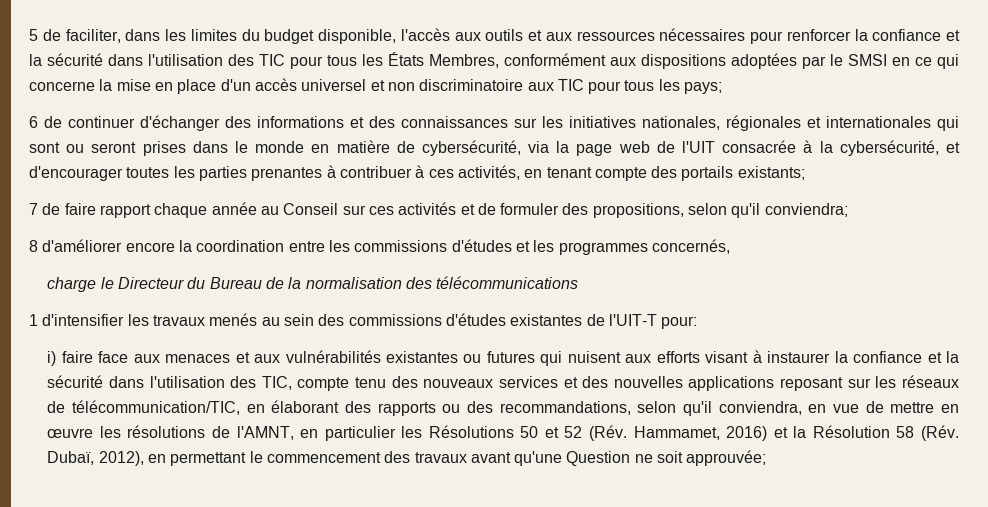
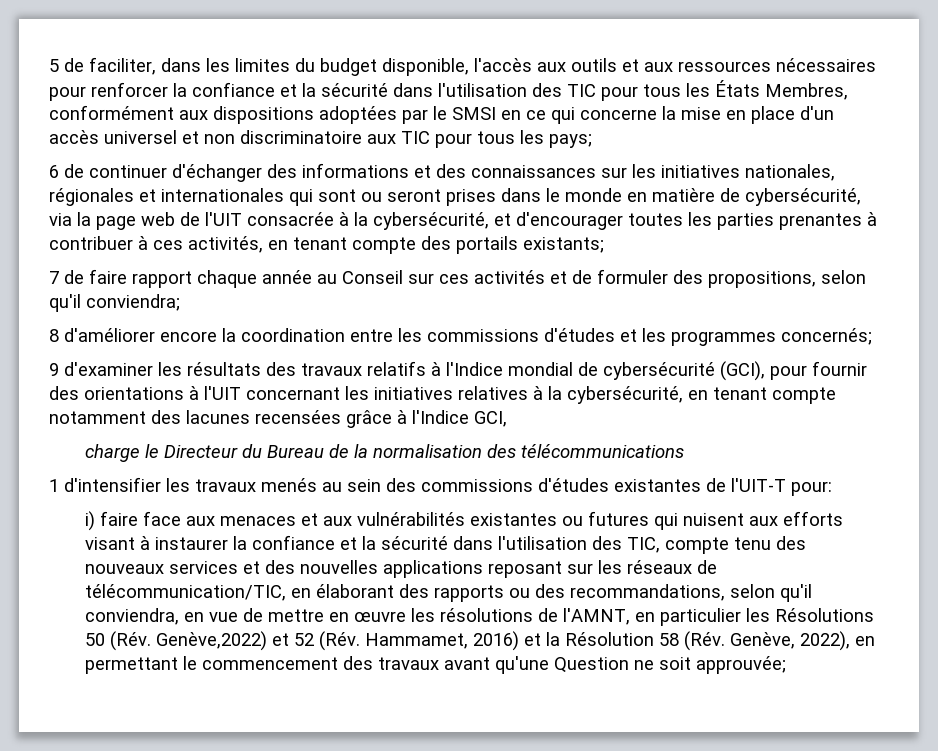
[651,239,730,254] concernés, -> [781,328,872,345] [49,361,867,381] [49,386,836,404] [49,410,507,428] concernés; // 9 d'examiner les résultats des travaux relatifs à l'Indice mondial de cybersécurité (GCI), pour fournir des orientations à l'UIT concernant les initiatives relatives à la cybersécurité, en tenant compte notamment des lacunes recensées grâce à l'Indice GCI,
(539, 432) none -> [110,631,268,651] (Rév. Genève,2022)
[47,451,144,466] Dubaï, 2012), -> [730,631,851,651] Genève, 2022),

